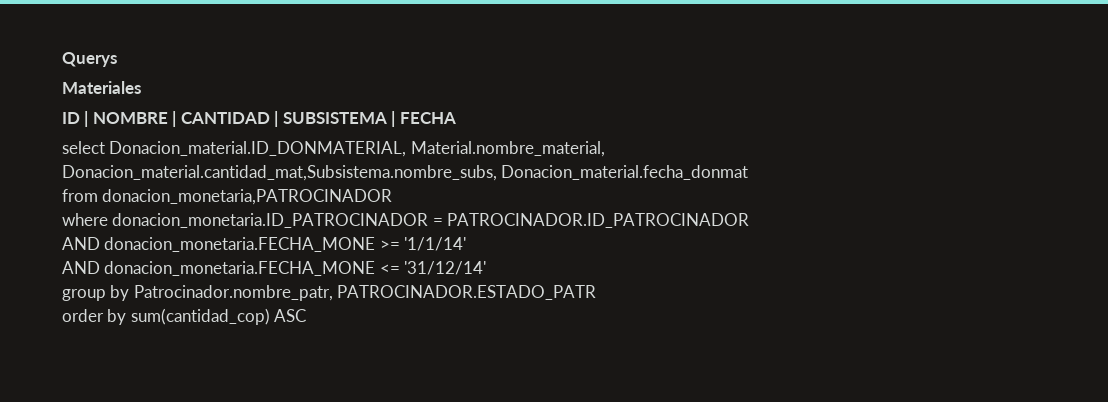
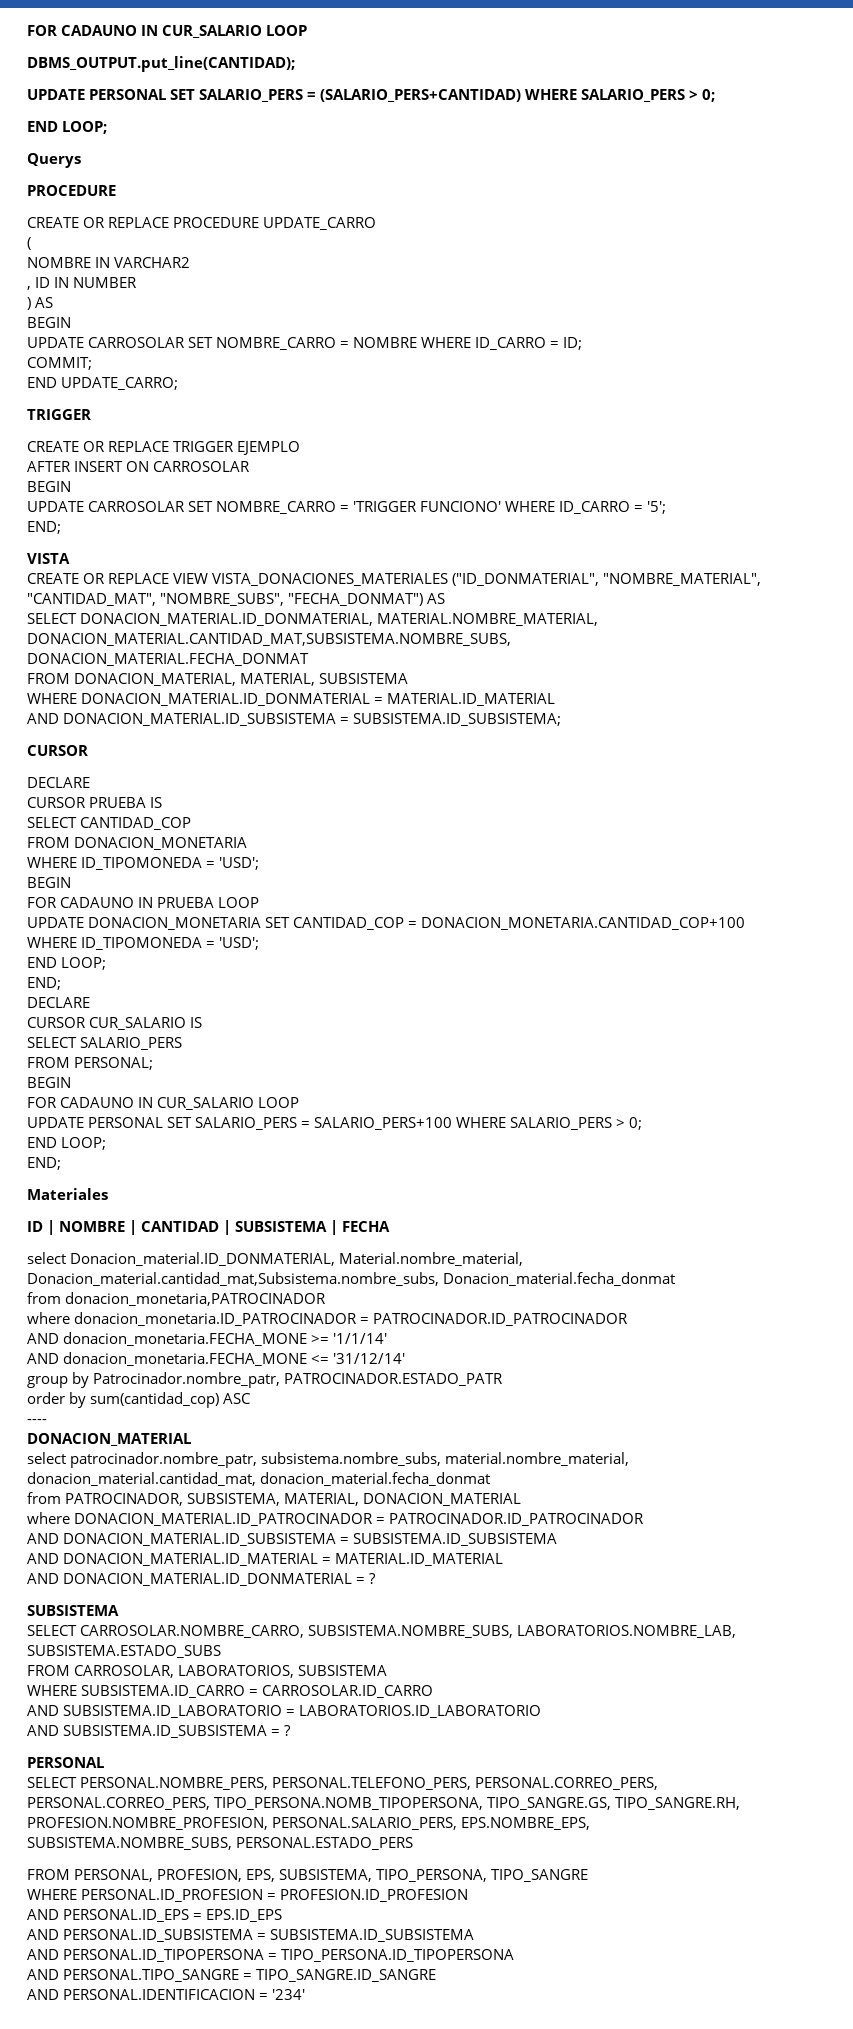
[62,52,117,67] Querys -> [27,25,308,38] [27,56,295,72] [27,89,716,102] [27,121,108,134] [27,153,81,168] [27,185,116,196] [27,217,377,230] [27,237,31,250] [27,257,191,268] [27,277,138,290] [27,297,54,310] [27,317,71,328] [27,337,583,350] [27,357,92,370] [27,377,179,390] [27,409,91,420] [27,441,301,455] [27,461,251,472] [27,481,71,492] [27,501,667,514] [27,521,61,534] [27,553,70,564] [27,573,762,586] [27,593,446,606] [27,613,599,626] [27,633,511,646] [27,653,309,666] [27,673,409,686] [27,693,556,706] [27,713,562,726] [27,745,88,756] [27,777,90,788] [27,797,163,808] [27,817,192,830] [27,837,248,850] [27,857,260,870] [27,877,71,888] [27,897,260,908] [27,917,746,930] [27,937,260,950] [27,957,107,970] [27,977,61,990] [27,997,90,1008] [27,1017,203,1030] [27,1037,183,1050] [27,1057,154,1070] [27,1077,71,1088] [27,1097,300,1110] [27,1117,643,1130] [27,1137,107,1150] [27,1157,61,1170] FOR CADAUNO IN CUR_SALARIO LOOP // DBMS_OUTPUT.put_line(CANTIDAD); // UPDATE PERSONAL SET SALARIO_PERS = (SALARIO_PERS+CANTIDAD) WHERE SALARIO_PERS > 0; // END LOOP; // Querys // PROCEDURE // CREATE OR REPLACE PROCEDURE UPDATE_CARRO // ( // NOMBRE IN VARCHAR2 // , ID IN NUMBER // ) AS // BEGIN // UPDATE CARROSOLAR SET NOMBRE_CARRO = NOMBRE WHERE ID_CARRO = ID; // COMMIT; // END UPDATE_CARRO; // TRIGGER // CREATE OR REPLACE TRIGGER EJEMPLO // AFTER INSERT ON CARROSOLAR // BEGIN // UPDATE CARROSOLAR SET NOMBRE_CARRO = 'TRIGGER FUNCIONO' WHERE ID_CARRO = '5'; // END; // VISTA // CREATE OR REPLACE VIEW VISTA_DONACIONES_MATERIALES ("ID_DONMATERIAL", "NOMBRE_MATERIAL", "CANTIDAD_MAT", "NOMBRE_SUBS", "FECHA_DONMAT") AS // SELECT DONACION_MATERIAL.ID_DONMATERIAL, MATERIAL.NOMBRE_MATERIAL, DONACION_MATERIAL.CANTIDAD_MAT,SUBSISTEMA.NOMBRE_SUBS, DONACION_MATERIAL.FECHA_DONMAT // FROM DONACION_MATERIAL, MATERIAL, SUBSISTEMA // WHERE DONACION_MATERIAL.ID_DONMATERIAL = MATERIAL.ID_MATERIAL // AND DONACION_MATERIAL.ID_SUBSISTEMA = SUBSISTEMA.ID_SUBSISTEMA; // CURSOR // DECLARE // CURSOR PRUEBA IS // SELECT CANTIDAD_COP // FROM DONACION_MONETARIA // WHERE ID_TIPOMONEDA = 'USD'; // BEGIN // FOR CADAUNO IN PRUEBA LOOP // UPDATE DONACION_MONETARIA SET CANTIDAD_COP = DONACION_MONETARIA.CANTIDAD_COP+100 WHERE ID_TIPOMONEDA = 'USD'; // END LOOP; // END; // DECLARE // CURSOR CUR_SALARIO IS // SELECT SALARIO_PERS // FROM PERSONAL; // BEGIN // FOR CADAUNO IN CUR_SALARIO LOOP // UPDATE PERSONAL SET SALARIO_PERS = SALARIO_PERS+100 WHERE SALARIO_PERS > 0; // END LOOP; // END;
(307, 315) none -> [27,1419,47,1424] [27,1433,191,1446] [27,1452,630,1468] [27,1472,491,1486] [27,1492,522,1506] [27,1512,645,1526] [27,1533,558,1546] [27,1553,504,1566] [27,1573,377,1586] [27,1605,119,1616] [27,1625,737,1638] [27,1645,221,1658] [27,1665,388,1678] [27,1685,434,1698] [27,1705,542,1718] [27,1725,292,1738] [27,1757,104,1768] [27,1777,659,1790] [27,1797,741,1810] [27,1817,591,1830] [27,1837,414,1850] [27,1869,589,1882] [27,1889,469,1902] [27,1909,283,1922] [27,1929,475,1942] [27,1949,515,1962] [27,1969,437,1982] [27,1989,306,2000] // ---- // DONACION_MATERIAL // select patrocinador.nombre_patr, subsistema.nombre_subs, material.nombre_material, donacion_material.cantidad_mat, donacion_material.fecha_donmat // from PATROCINADOR, SUBSISTEMA, MATERIAL, DONACION_MATERIAL // where DONACION_MATERIAL.ID_PATROCINADOR = PATROCINADOR.ID_PATROCINADOR // AND DONACION_MATERIAL.ID_SUBSISTEMA = SUBSISTEMA.ID_SUBSISTEMA // AND DONACION_MATERIAL.ID_MATERIAL = MATERIAL.ID_MATERIAL // AND DONACION_MATERIAL.ID_DONMATERIAL = ? // SUBSISTEMA // SELECT CARROSOLAR.NOMBRE_CARRO, SUBSISTEMA.NOMBRE_SUBS, LABORATORIOS.NOMBRE_LAB, SUBSISTEMA.ESTADO_SUBS // FROM CARROSOLAR, LABORATORIOS, SUBSISTEMA // WHERE SUBSISTEMA.ID_CARRO = CARROSOLAR.ID_CARRO // AND SUBSISTEMA.ID_LABORATORIO = LABORATORIOS.ID_LABORATORIO // AND SUBSISTEMA.ID_SUBSISTEMA = ? // PERSONAL // SELECT PERSONAL.NOMBRE_PERS, PERSONAL.TELEFONO_PERS, PERSONAL.CORREO_PERS, PERSONAL.CORREO_PERS, TIPO_PERSONA.NOMB_TIPOPERSONA, TIPO_SANGRE.GS, TIPO_SANGRE.RH, PROFESION.NOMBRE_PROFESION, PERSONAL.SALARIO_PERS, EPS.NOMBRE_EPS, SUBSISTEMA.NOMBRE_SUBS, PERSONAL.ESTADO_PERS // FROM PERSONAL, PROFESION, EPS, SUBSISTEMA, TIPO_PERSONA, TIPO_SANGRE // WHERE PERSONAL.ID_PROFESION = PROFESION.ID_PROFESION // AND PERSONAL.ID_EPS = EPS.ID_EPS // AND PERSONAL.ID_SUBSISTEMA = SUBSISTEMA.ID_SUBSISTEMA // AND PERSONAL.ID_TIPOPERSONA = TIPO_PERSONA.ID_TIPOPERSONA // AND PERSONAL.TIPO_SANGRE = TIPO_SANGRE.ID_SANGRE // AND PERSONAL.IDENTIFICACION = '234'

